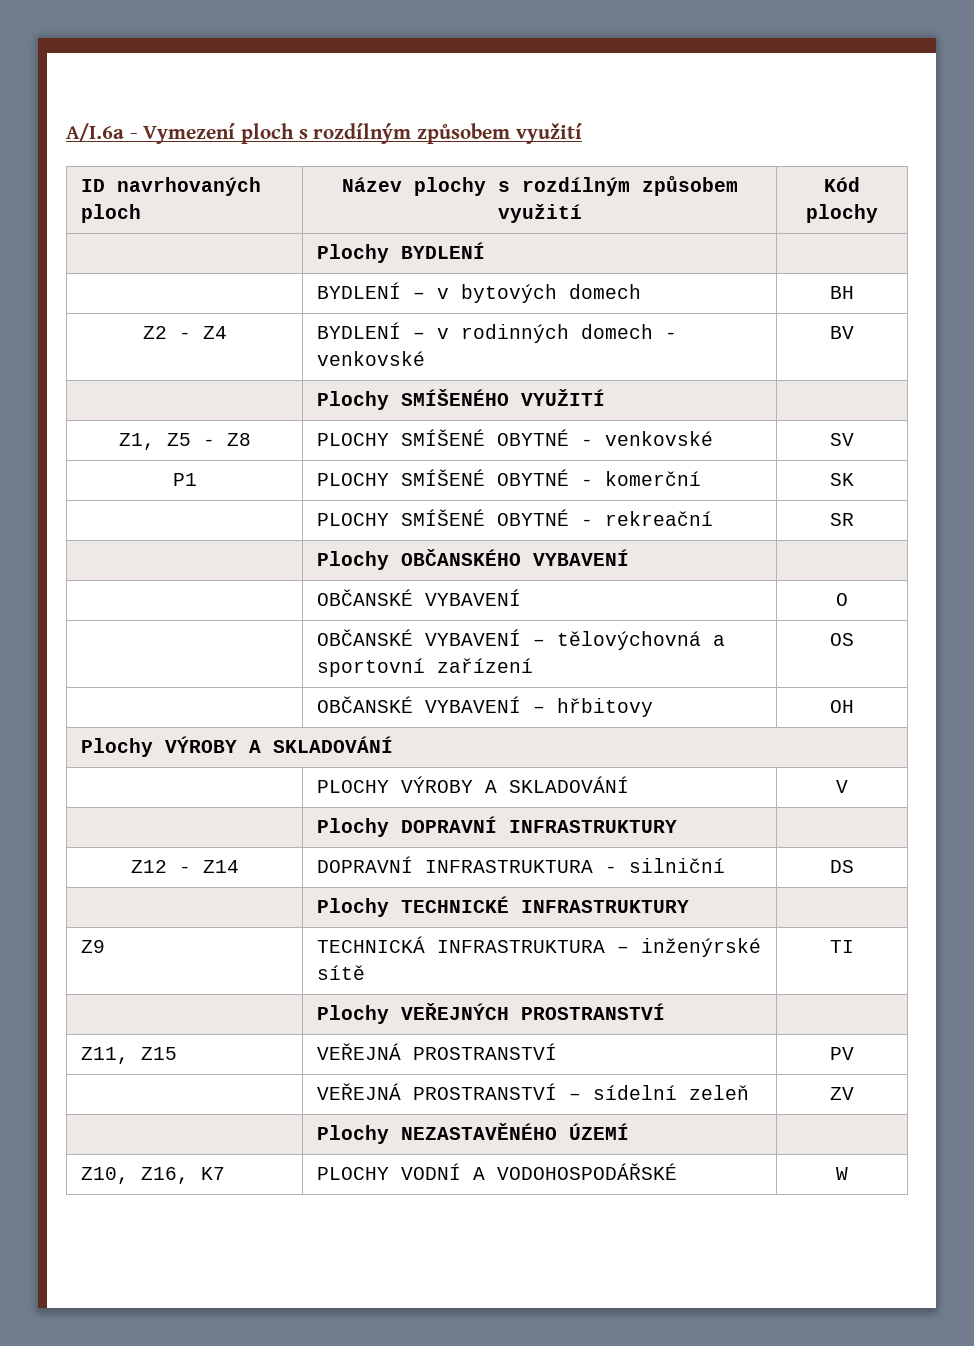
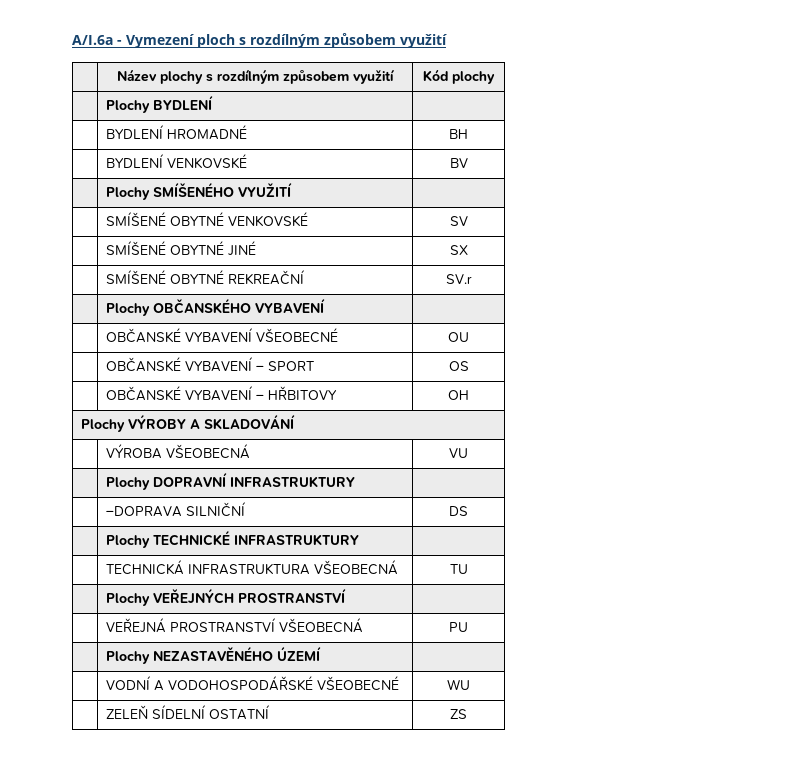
[81,177,262,196] [81,204,142,223] ID navrhovaných ploch -> (447, 41) none
[413,284,642,303] [830,286,854,299] [142,326,227,339] [317,322,678,343] [317,351,426,366] [830,326,854,339] [317,389,606,410] [118,433,251,450] [317,429,714,446] [830,433,854,446] [172,473,197,486] [317,469,702,486] [830,473,854,486] [317,509,714,526] [830,513,854,526] – v bytových domech | BH // Z2 - Z4 | BYDLENÍ – v rodinných domech - venkovské | BV // | Plochy SMÍŠENÉHO VYUŽITÍ | // Z1, Z5 - Z8 | PLOCHY SMÍŠENÉ OBYTNÉ - venkovské | SV // P1 | PLOCHY SMÍŠENÉ OBYTNÉ - komerční | SK // | PLOCHY SMÍŠENÉ OBYTNÉ - rekreační | SR -> [167,125,248,140] [449,129,468,139] [106,154,248,169] [449,158,468,168] [106,182,293,200] [106,212,309,227] [449,216,468,226] [106,241,257,256] [449,245,468,255] [106,270,306,285] [445,274,472,284] HROMADNÉ | BH // | BYDLENÍ VENKOVSKÉ | BV // | Plochy SMÍŠENÉHO VYUŽITÍ | // | SMÍŠENÉ OBYTNÉ VENKOVSKÉ | SV // | SMÍŠENÉ OBYTNÉ JINÉ | SX // | SMÍŠENÉ OBYTNÉ REKREAČNÍ | SV.r
[836,593,848,606] [317,629,726,650] [317,658,534,677] | O // | OBČANSKÉ VYBAVENÍ – tělovýchovná a sportovní zařízení -> [256,328,339,343] [448,332,469,342] [106,357,315,372] VŠEOBECNÉ | OU // | OBČANSKÉ VYBAVENÍ – SPORT
[557,698,654,717] hřbitovy -> [268,386,338,400] HŘBITOVY
[317,776,630,793] [836,780,848,793] [317,816,678,837] [130,860,239,873] [317,856,726,873] PLOCHY VÝROBY A SKLADOVÁNÍ | V // | Plochy DOPRAVNÍ INFRASTRUKTURY | // Z12 - Z14 | DOPRAVNÍ INFRASTRUKTURA - silniční -> [106,444,251,459] [449,448,468,458] [106,472,356,490] [106,502,247,517] VÝROBA VŠEOBECNÁ | VU // | Plochy DOPRAVNÍ INFRASTRUKTURY | // | –DOPRAVA SILNIČNÍ
[81,940,106,953] Z9 -> (360, 540) none
[617,938,762,957] [317,965,366,980] [830,940,854,953] – inženýrské sítě | TI -> [314,560,399,575] [449,564,468,574] VŠEOBECNÁ | TU
[81,1047,178,1064] [317,1043,558,1060] [830,1047,854,1060] [317,1083,750,1100] [830,1087,854,1100] Z11, Z15 | VEŘEJNÁ PROSTRANSTVÍ | PV // | VEŘEJNÁ PROSTRANSTVÍ – sídelní zeleň | ZV -> [106,618,364,633] [449,622,468,632] | VEŘEJNÁ PROSTRANSTVÍ VŠEOBECNÁ | PU
[81,1167,226,1184] [317,1167,390,1180] Z10, Z16, K7 | PLOCHY -> (322, 653) |
[836,1167,848,1180] | W -> [317,676,400,691] [447,679,470,690] [106,705,271,720] [450,709,467,719] VŠEOBECNÉ | WU // | ZELEŇ SÍDELNÍ OSTATNÍ | ZS

